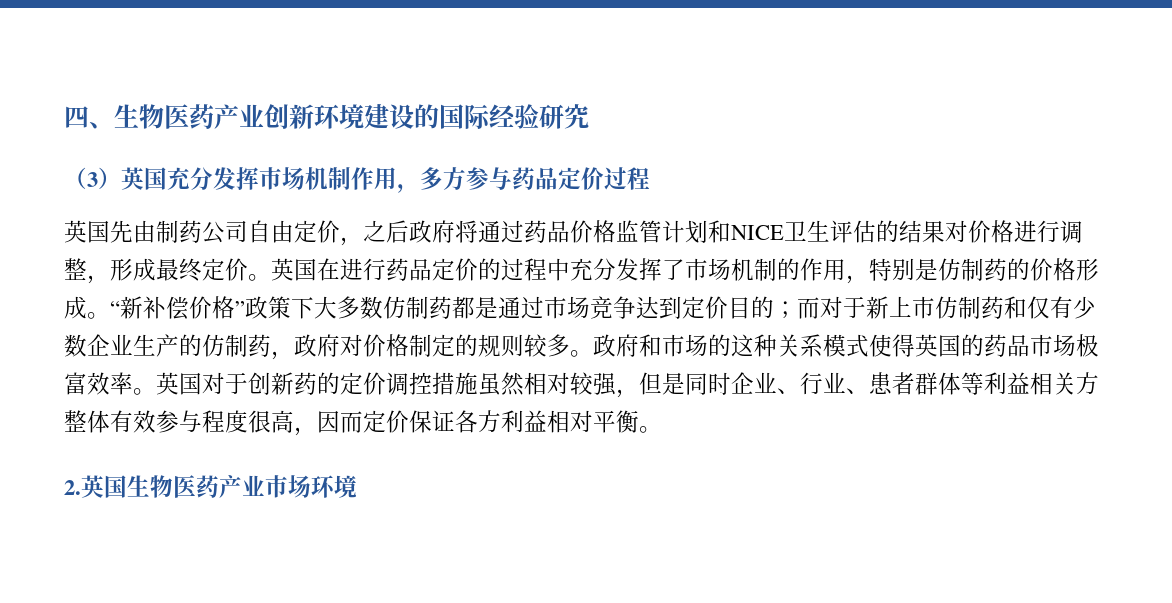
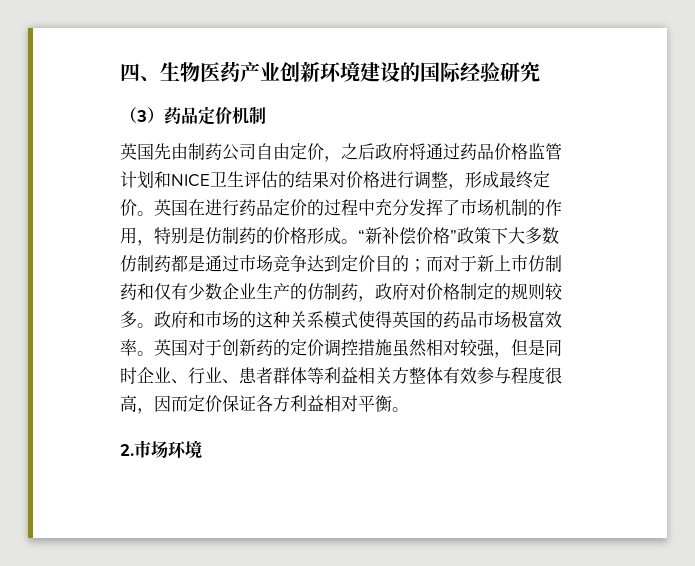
[121,167,650,193] 英国充分发挥市场机制作用，多方参与药品定价过程 -> [164,106,266,125] 药品定价机制
[81,475,265,498] 英国生物医药产业 -> (134, 450) none

